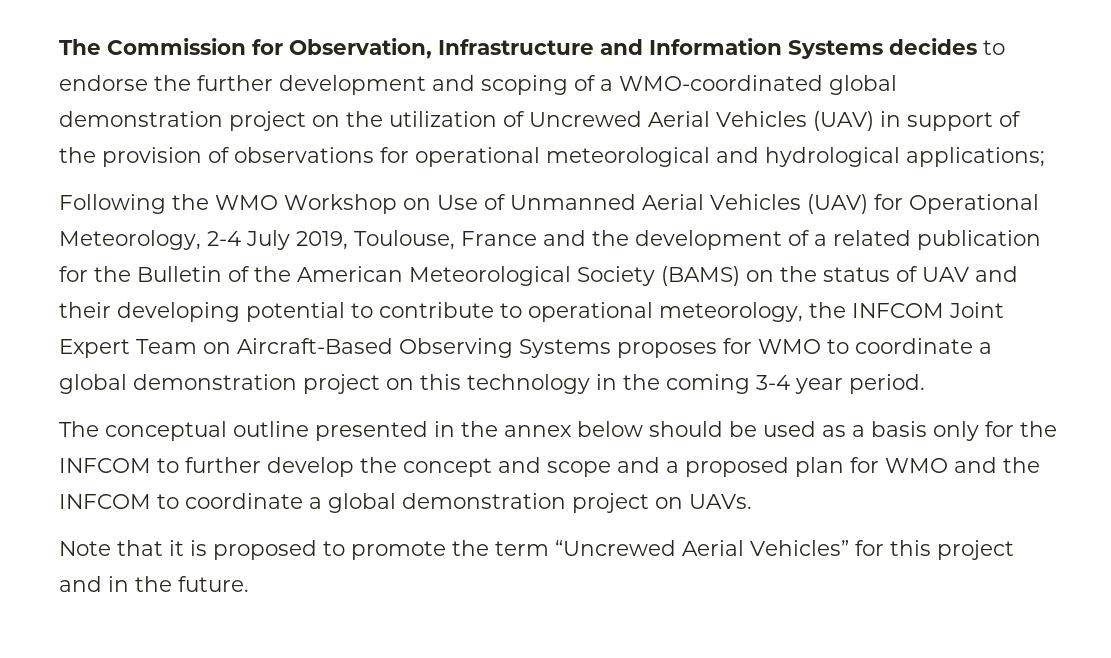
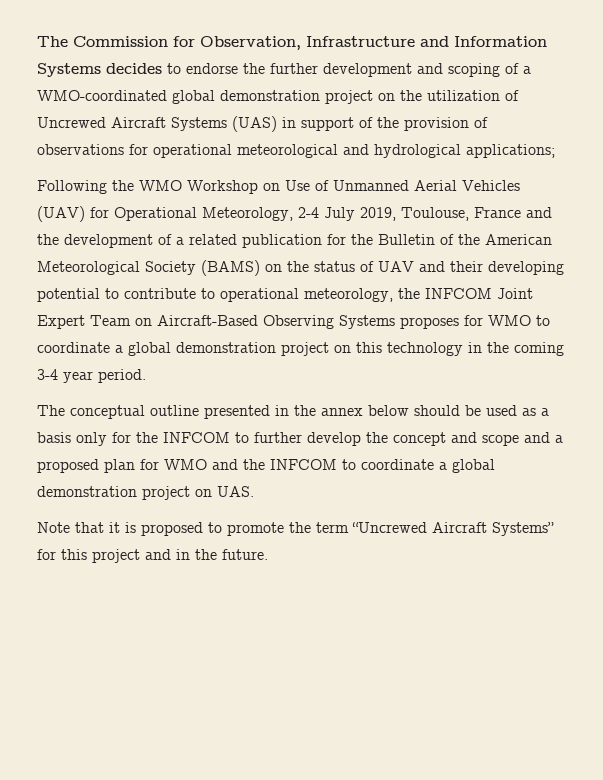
[648,111,874,131] Aerial Vehicles (UAV) -> [111,116,277,132] Aircraft Systems (UAS)
[689,494,752,509] UAVs. -> [217,486,254,497] UAS.
[682,540,849,556] Aerial Vehicles” -> [432,522,554,536] Aircraft Systems”

